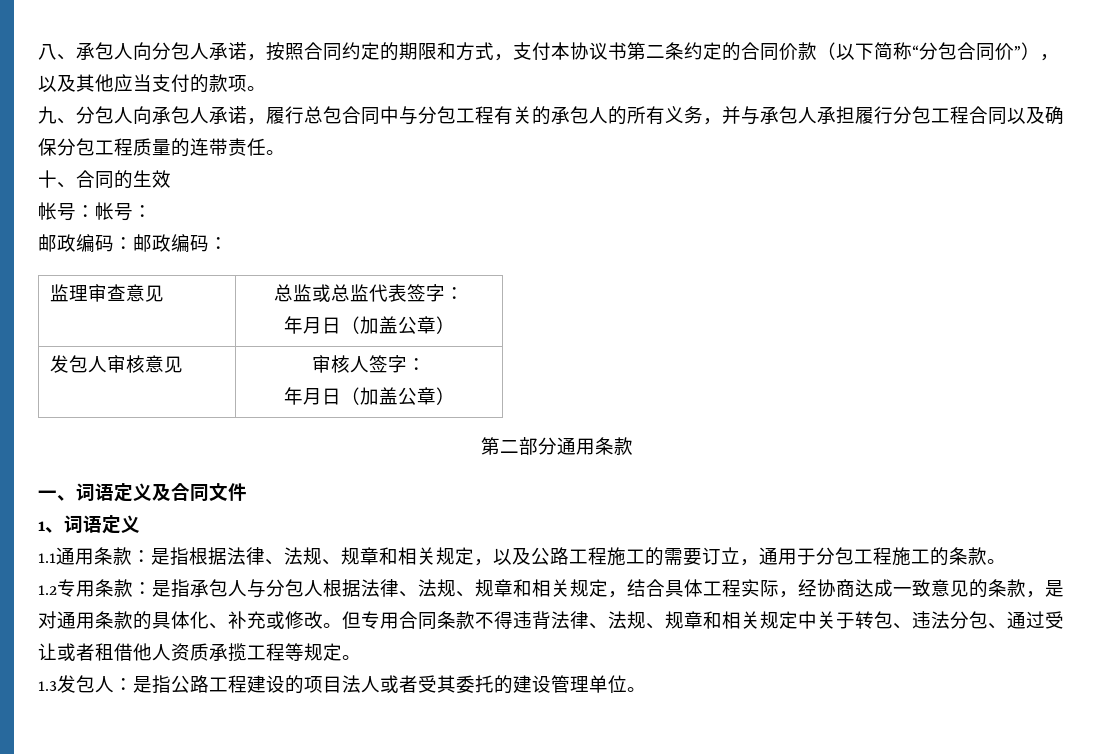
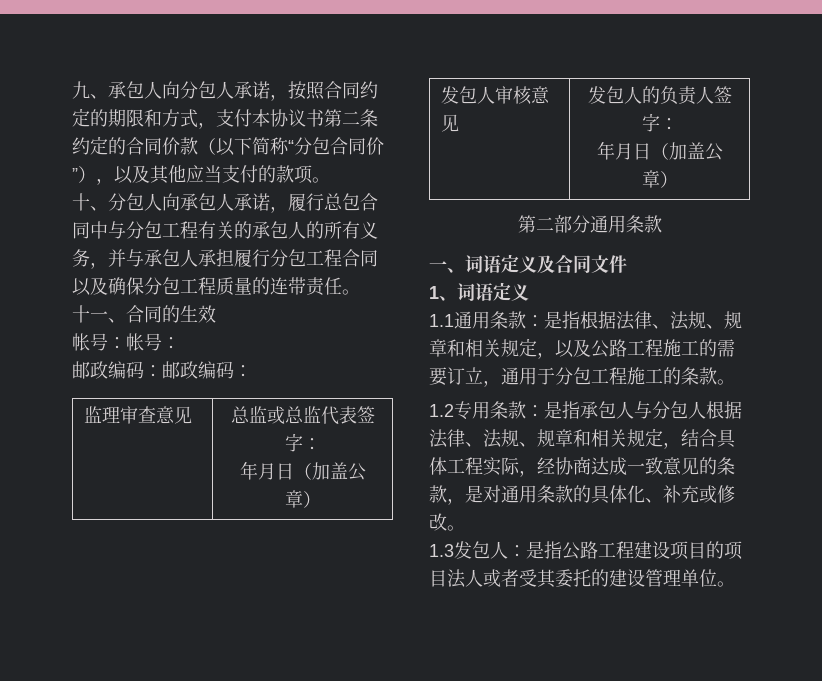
[38,44,57,60] 八 -> [72,81,90,99] 九
[38,106,57,124] 九 -> [72,193,90,211] 十
(57, 179) none -> [90,311,108,321] 一
[312,355,350,373] 审核 -> [587,86,697,105] 发包人的负责
[342,611,1064,630] [38,643,361,662] 但专用合同条款不得违背法律、法规、规章和相关规定中关于转包、违法分包、通过受让或者租借他人资质承揽工程等规定。 -> (465, 528) none
(285, 684) none -> [670,541,706,560] 项目

